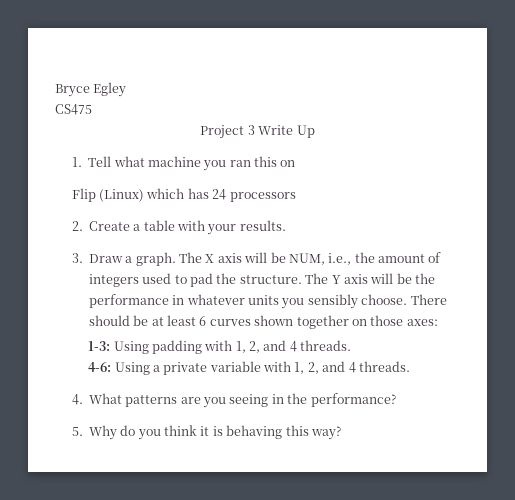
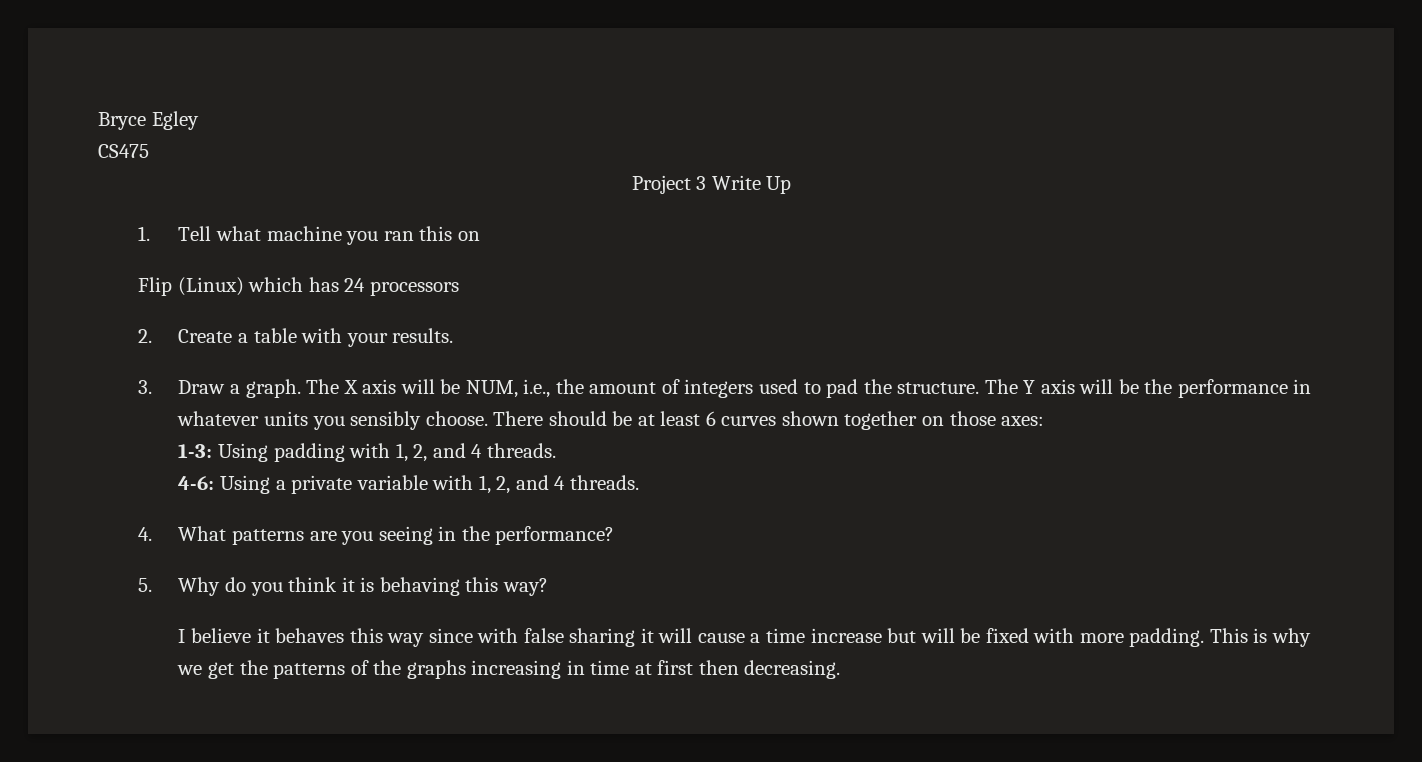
(341, 433) none -> [178,628,1311,647] [177,660,841,679] // I believe it behaves this way since with false sharing it will cause a time increase but will be fixed with more padding. This is why we get the patterns of the graphs increasing in time at first then decreasing.

